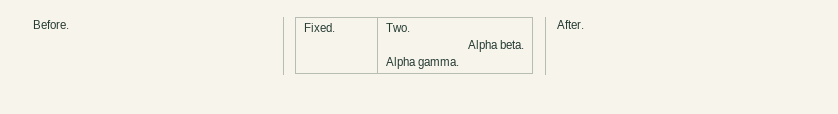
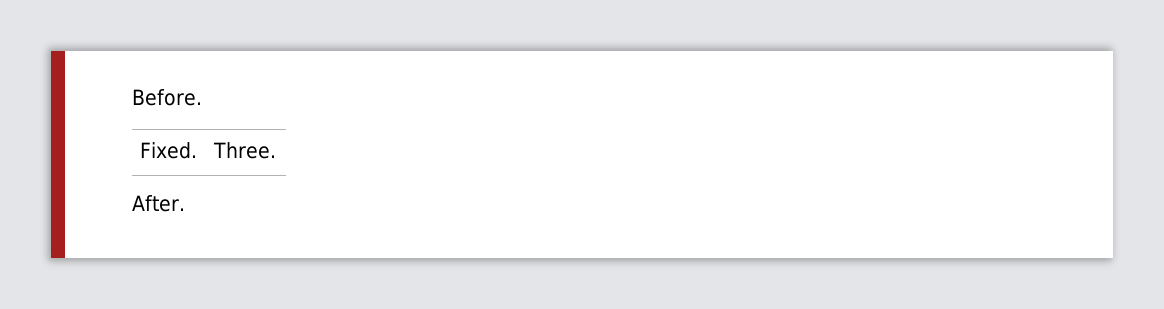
[386,23,411,32] [467,40,524,52] [386,57,460,69] Two. // Alpha beta. // Alpha gamma. -> [213,142,277,159] Three.

